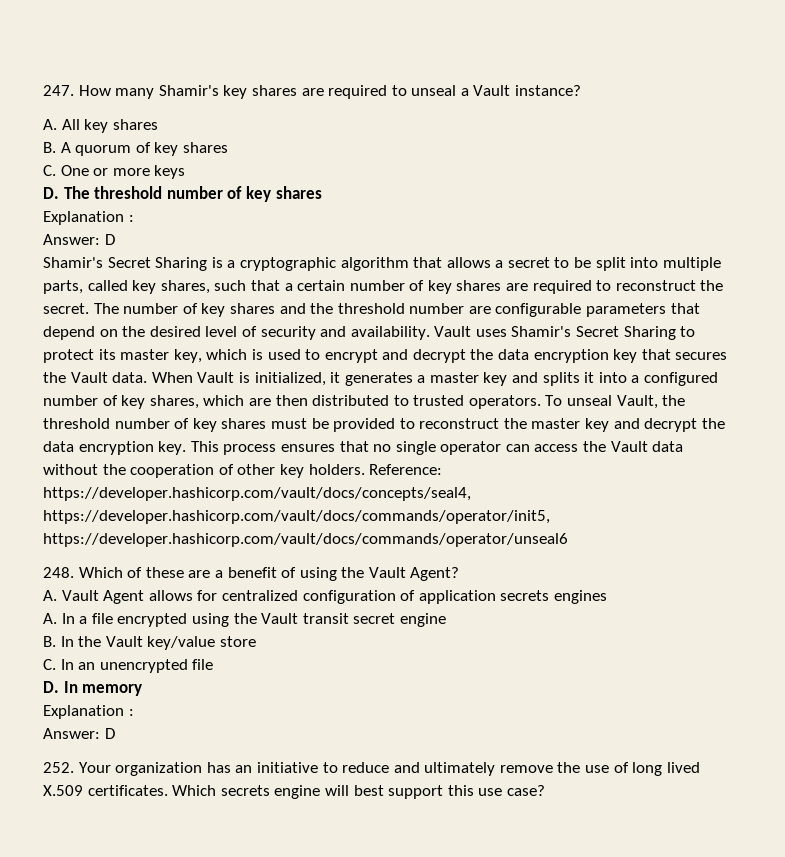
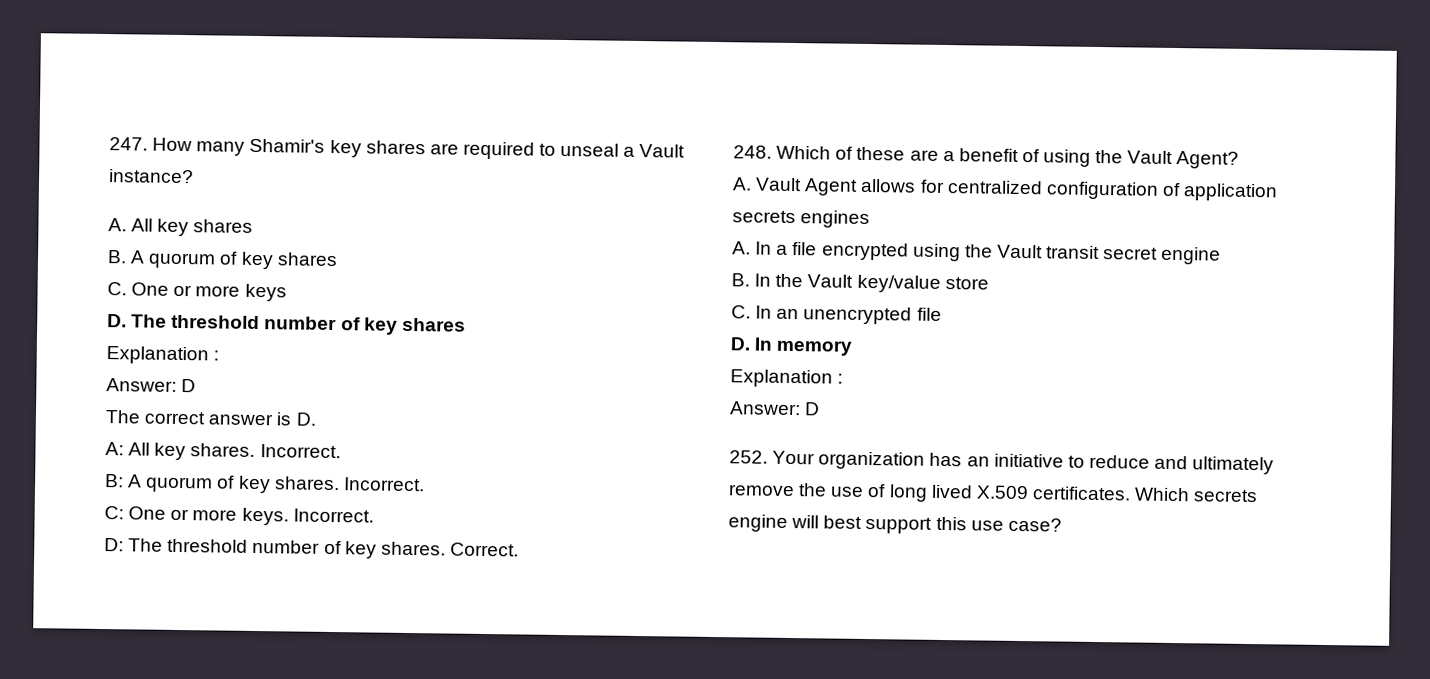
[43,257,721,271] [43,280,724,294] [43,303,700,317] [43,326,696,340] [43,349,728,363] [43,372,719,386] [43,395,686,409] [43,418,725,432] [43,441,684,455] [43,464,443,478] [43,487,471,501] [43,510,550,524] [43,533,568,547] Shamir's Secret Sharing is a cryptographic algorithm that allows a secret to be split into multiple parts, called key shares, such that a certain number of key shares are required to reconstruct the secret. The number of key shares and the threshold number are configurable parameters that depend on the desired level of security and availability. Vault uses Shamir's Secret Sharing to protect its master key, which is used to encrypt and decrypt the data encryption key that secures the Vault data. When Vault is initialized, it generates a master key and splits it into a configured number of key shares, which are then distributed to trusted operators. To unseal Vault, the threshold number of key shares must be provided to reconstruct the master key and decrypt the data encryption key. This process ensures that no single operator can access the Vault data without the cooperation of other key holders. Reference: https://developer.hashicorp.com/vault/docs/concepts/seal4, https://developer.hashicorp.com/vault/docs/commands/operator/init5, https://developer.hashicorp.com/vault/docs/commands/operator/unseal6 -> [105,410,317,426] [105,442,341,461] [105,474,425,494] [104,506,374,526] [104,538,519,559] The correct answer is D. // A: All key shares. Incorrect. // B: A quorum of key shares. Incorrect. // C: One or more keys. Incorrect. // D: The threshold number of key shares. Correct.

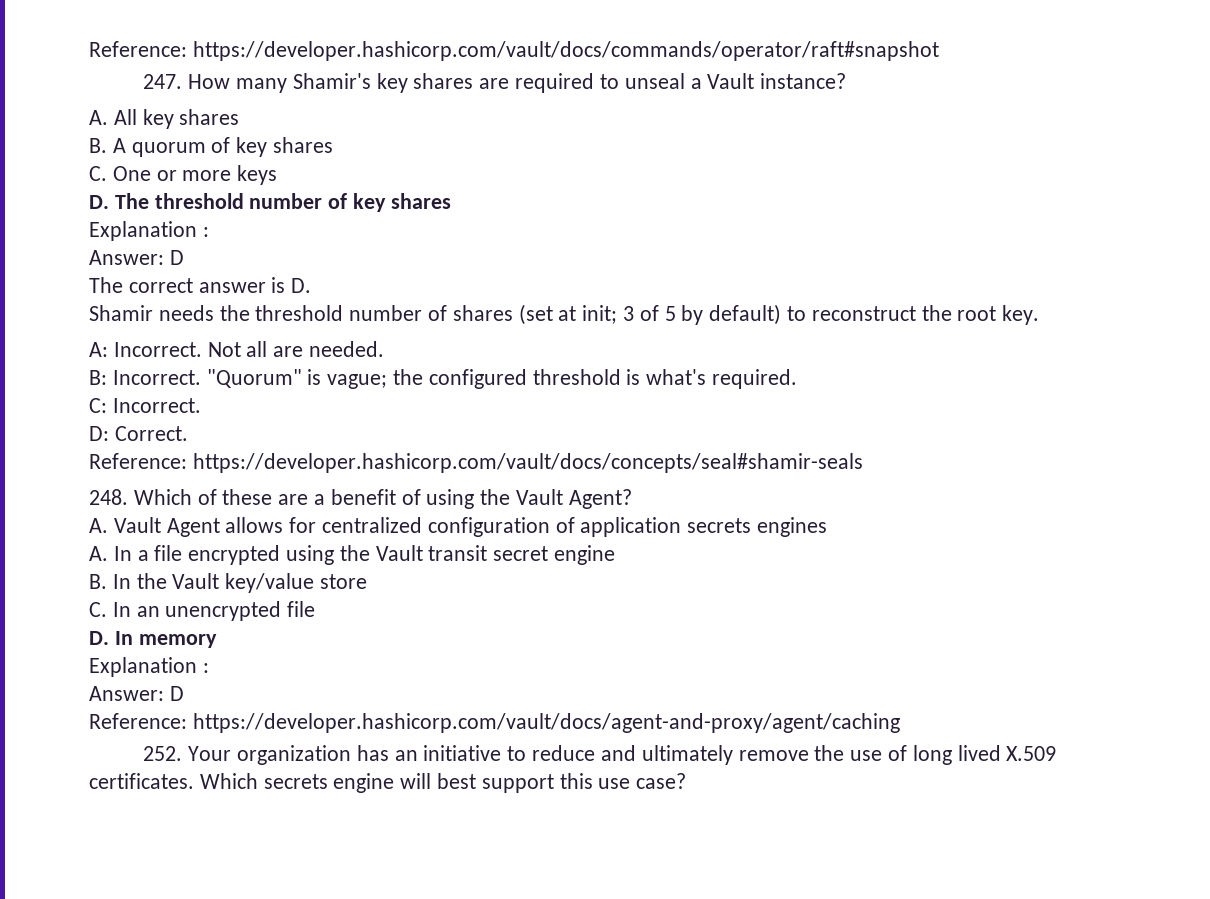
(109, 144) none -> [89,41,939,61] Reference: https://developer.hashicorp.com/vault/docs/commands/operator/raft#snapshot //
[105,442,341,461] [105,474,425,494] [104,506,374,526] [104,538,446,559] A: All key shares. Incorrect. // B: A quorum of key shares. Incorrect. // C: One or more keys. Incorrect. // D: The threshold number of key shares. -> [89,304,1040,325] [89,341,385,357] [89,369,798,389] [89,398,201,413] [89,426,109,441] Shamir needs the threshold number of shares (set at init; 3 of 5 by default) to reconstruct the root key. // A: Incorrect. Not all are needed. // B: Incorrect. "Quorum" is vague; the configured threshold is what's required. // C: Incorrect. // D:
(519, 549) none -> [89,453,863,473] // Reference: https://developer.hashicorp.com/vault/docs/concepts/seal#shamir-seals
(821, 409) none -> [89,713,900,733] // Reference: https://developer.hashicorp.com/vault/docs/agent-and-proxy/agent/caching

